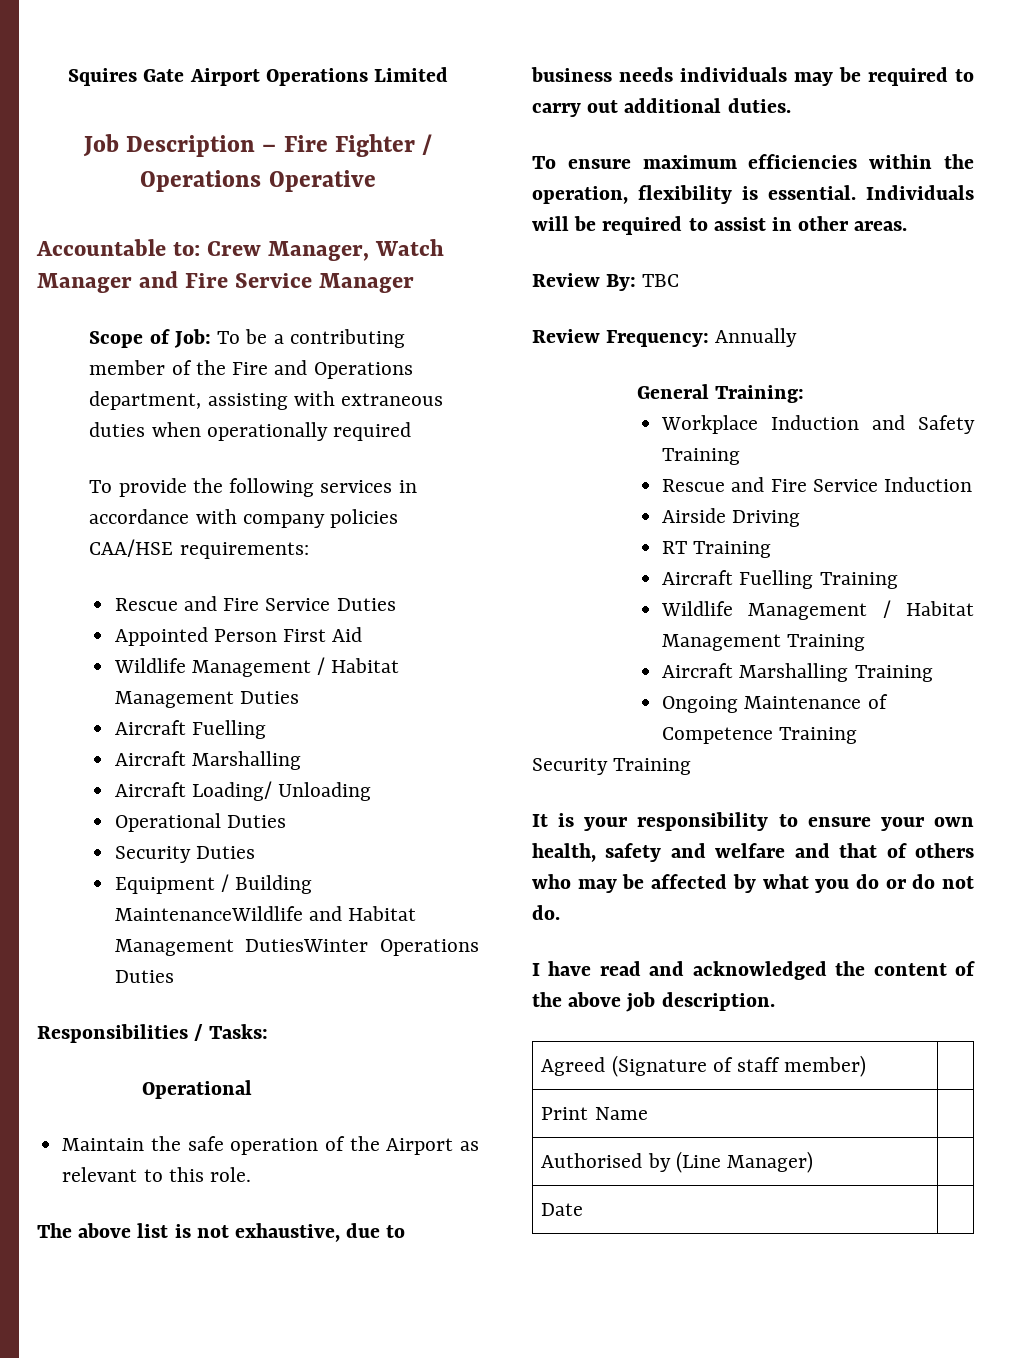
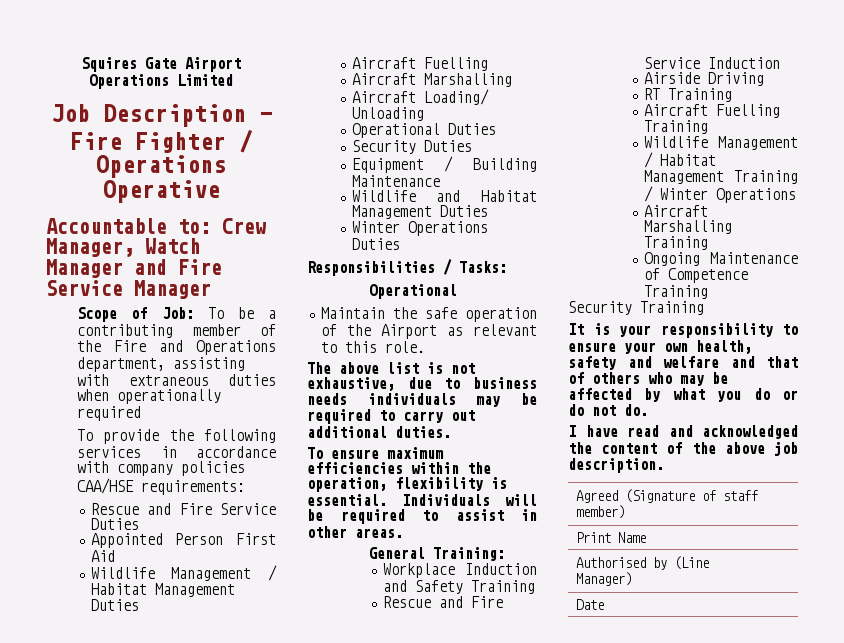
[114,906,303,921] MaintenanceWildlife -> [351,175,440,187] [351,190,416,202] Maintenance // Wildlife
[245,939,369,952] DutiesWinter -> [439,205,488,217] [351,221,400,233] Duties // Winter
[532,273,680,291] [532,328,798,347] // Review By: TBC // Review Frequency: Annually -> (403, 533) none
(866, 642) none -> [644,186,797,203] / Winter Operations

